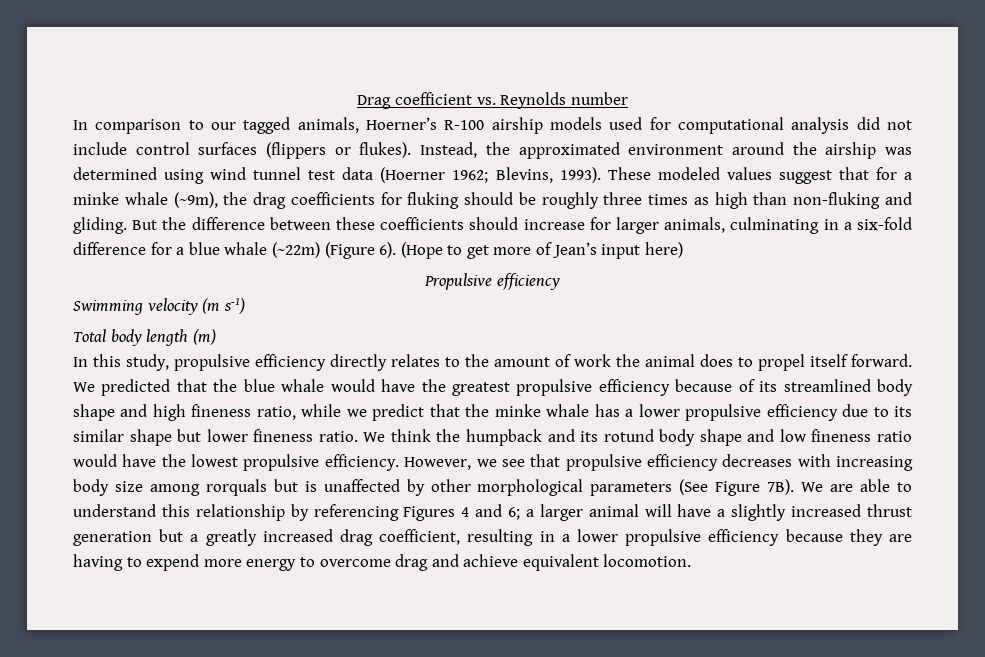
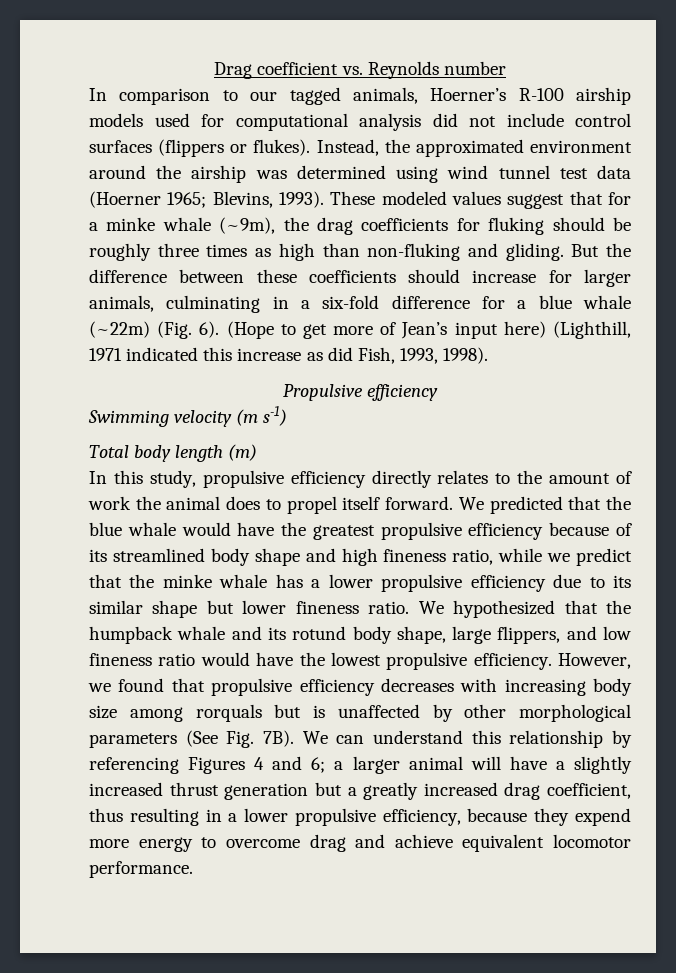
[452,170,489,183] 1962; -> [167,192,207,208] 1965;
[324,242,375,259] (Figure -> [157,321,193,339] (Fig.
(683, 250) none -> [553,321,631,339] [89,347,489,364] (Lighthill, 1971 indicated this increase as did Fish, 1993, 1998).
[390,429,431,442] think -> [453,600,598,618] hypothesized that
(542, 437) none -> [177,626,226,640] whale
[699,429,742,446] shape -> [396,626,561,644] shape, large flippers,
[501,459,525,467] see -> [118,678,165,692] found
[715,481,761,496] Figure -> [226,731,255,748] Fig.
[830,479,912,492] are able to -> [336,735,365,744] can
(461, 537) none -> [89,808,123,822] thus
[708,529,780,546] efficiency -> [382,809,461,826] efficiency,
[889,534,913,542] [73,554,142,571] are having to -> (570, 817) none
[603,554,692,567] locomotion. -> [553,834,631,848] [89,861,193,878] locomotor performance.

